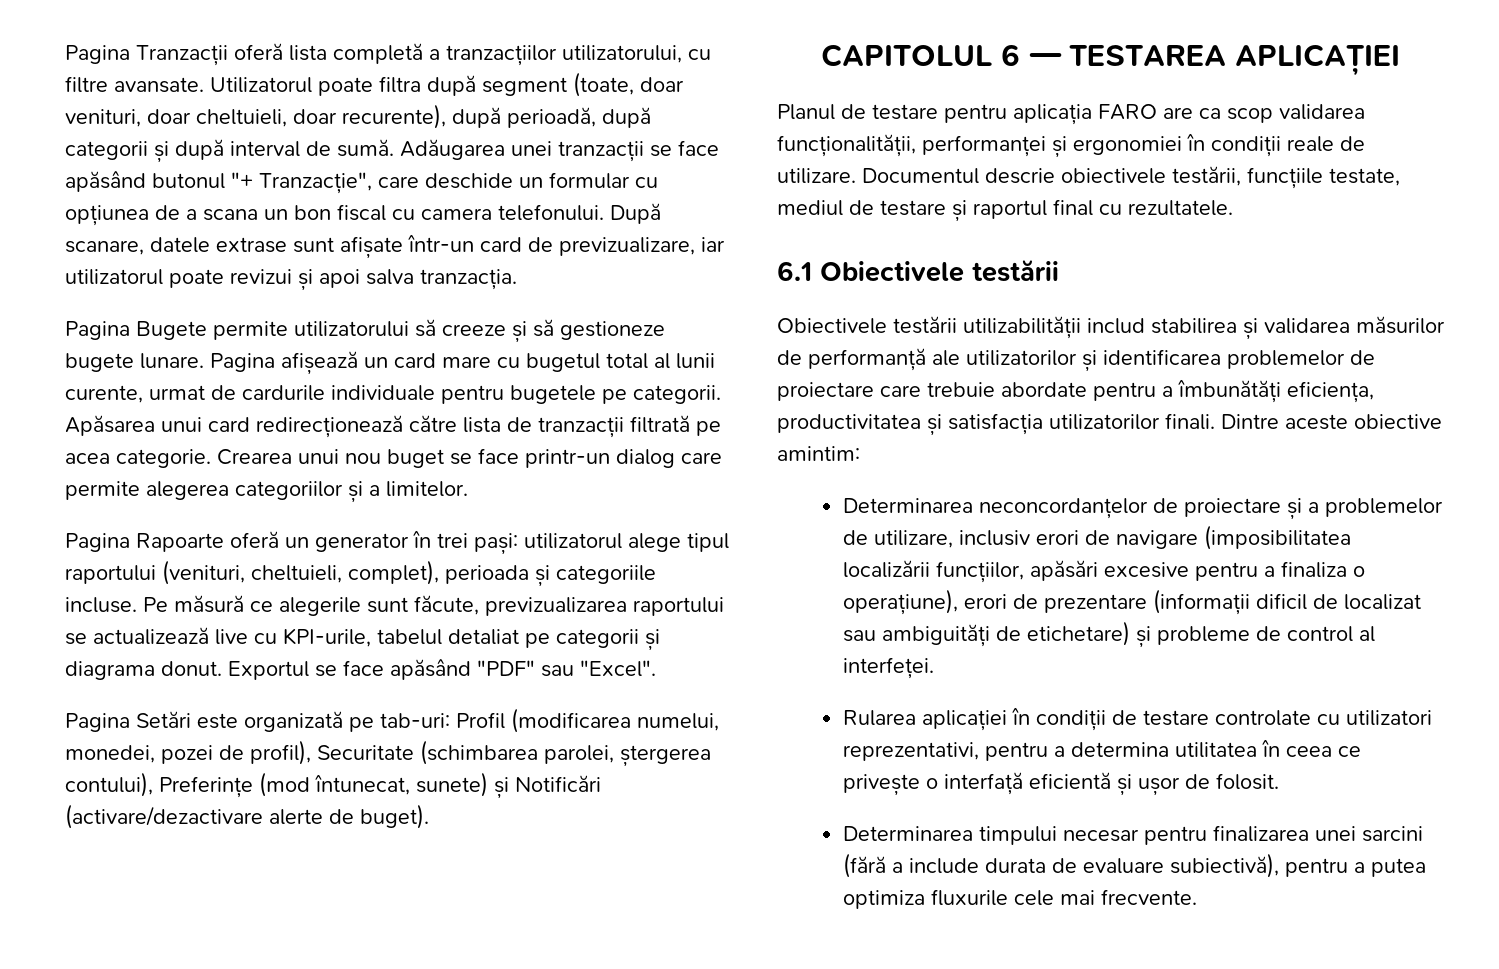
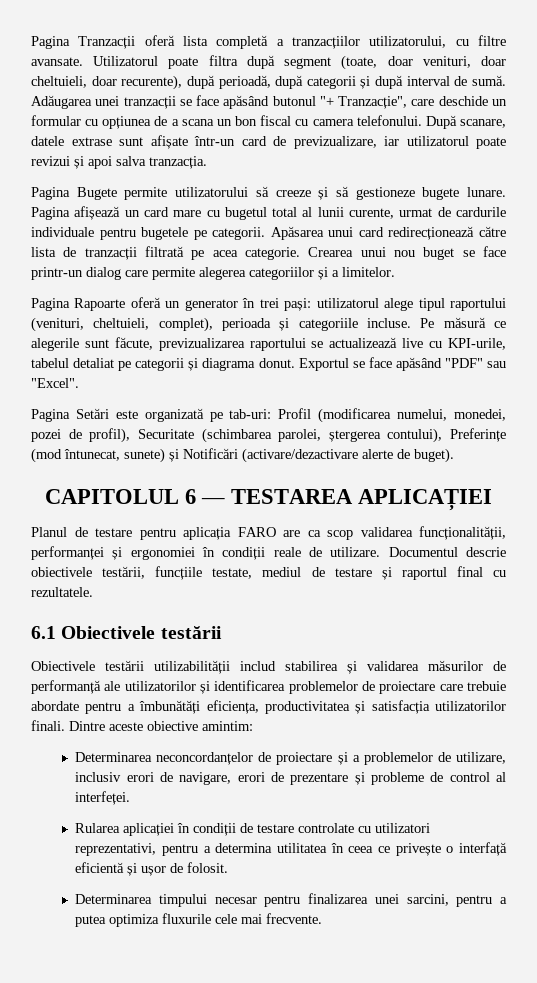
[1116,525,1352,550] [843,560,1366,583] [843,589,1422,615] [843,621,1131,647] navigare (imposibilitatea localizării funcțiilor, apăsări excesive pentru a finaliza o operațiune), erori de prezentare (informații dificil de localizat sau ambiguități de etichetare) -> [179,772,349,785] navigare, erori de prezentare
[1362,826,1424,842] [843,853,1280,878] sarcini (fără a include durata de evaluare subiectivă), -> [406,894,449,906] sarcini,

